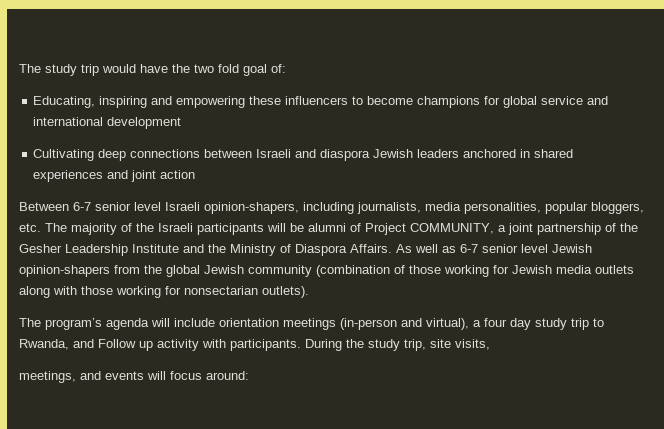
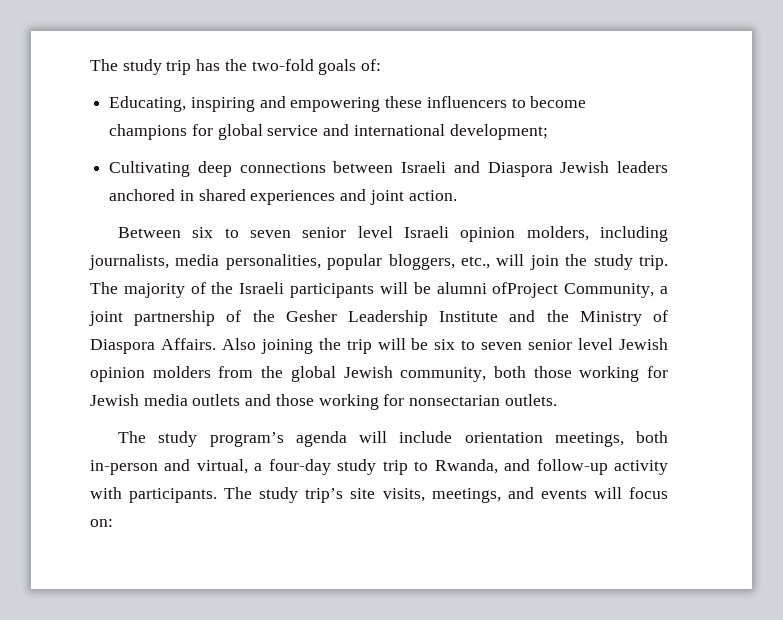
[102,64,267,76] would have the two fold goal -> [196,59,357,75] has the two-fold goals
[107,117,182,129] development -> [449,124,548,140] development;
[320,149,371,161] diaspora -> [487,162,553,177] Diaspora
[160,170,196,179] action -> [408,190,457,201] action.
[73,202,91,211] 6-7 -> [192,227,292,238] six to seven
[204,202,299,214] opinion-shapers, -> [460,226,589,242] opinion molders,
[19,223,41,232] etc. -> [461,254,668,270] etc., will join the study trip.
[350,223,494,235] of Project COMMUNITY, -> [492,282,655,298] ofProject Community,
[396,244,478,253] As well as 6-7 -> [221,338,523,354] Also joining the trip will be six to seven
[19,265,110,277] opinion-shapers -> [90,366,211,382] opinion molders
[248,265,405,277] community (combination of -> [400,366,526,382] community, both
[19,286,77,298] along with -> [245,394,272,406] and
[262,286,309,298] [19,318,41,327] outlets). // The -> [504,394,557,406] [118,431,198,447] outlets. // The study
[283,318,531,330] meetings (in-person and virtual), a four day -> [554,431,668,447] [90,459,331,475] meetings, both in-person and virtual, a four-day
[98,339,153,351] Follow up -> [536,459,608,475] follow-up
[305,339,426,351] During the study trip, -> [224,487,344,503] The study trip’s
(490, 344) // -> (425, 495) none
[206,371,249,380] around: -> [90,519,113,527] on:

